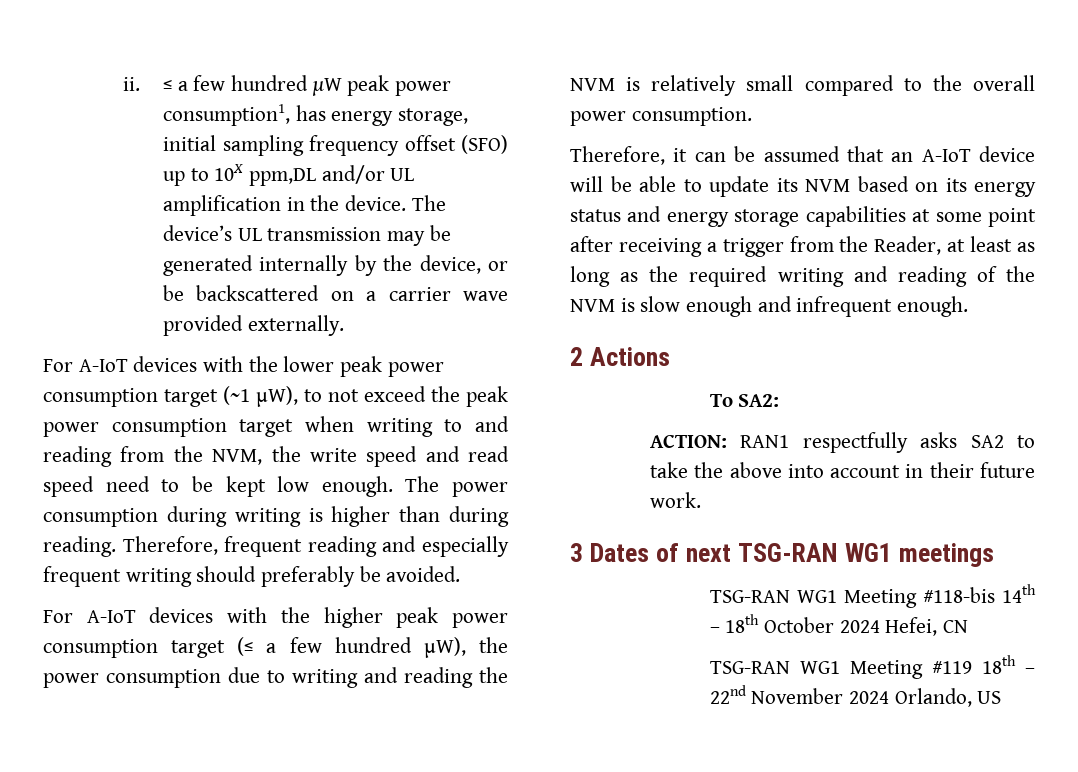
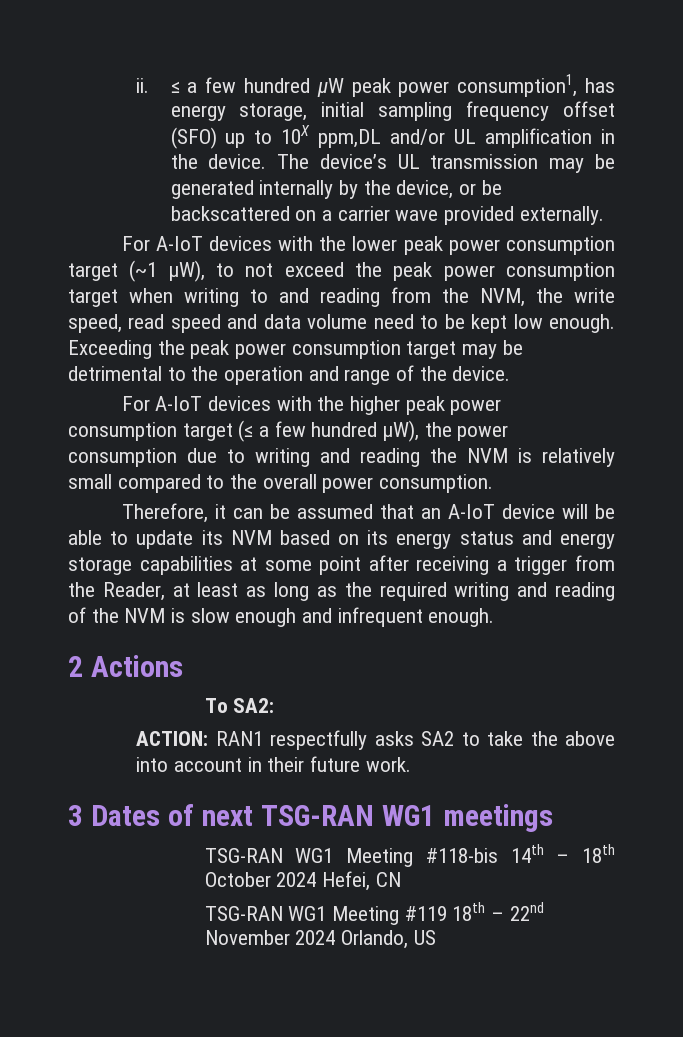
[366,446,509,467] [43,476,94,497] speed and read speed -> [68,314,368,333] speed, read speed and data volume
[405,476,508,497] [43,506,509,527] [43,536,510,557] [43,566,461,587] The power consumption during writing is higher than during reading. Therefore, frequent reading and especially frequent writing should preferably be avoided. -> [68,340,523,359] [68,365,511,385] Exceeding the peak power consumption target may be detrimental to the operation and range of the device.

